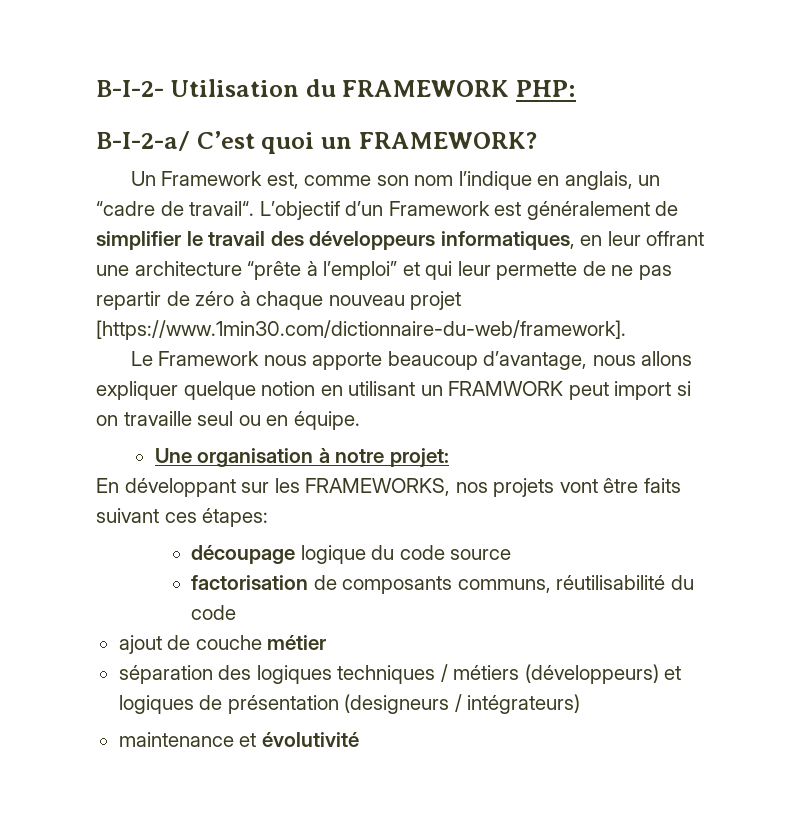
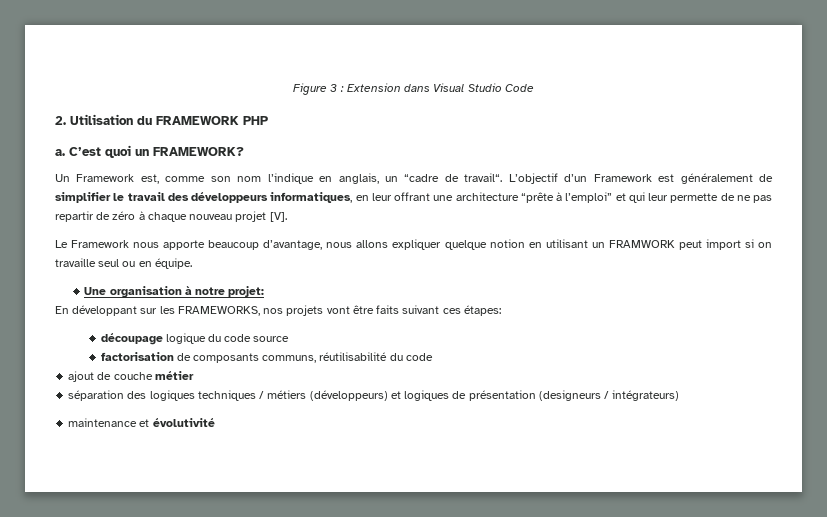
[96,80,164,97] B-I-2- -> [293,83,534,95] [55,116,66,125] Figure 3 : Extension dans Visual Studio Code // 2.
[516,80,576,97] [96,131,190,151] PHP: // B-I-2-a/ -> [243,116,268,125] [55,149,65,156] PHP // a.
[96,320,626,340] [https://www.1min30.com/dictionnaire-du-web/framework]. -> [269,212,287,222] [V].

